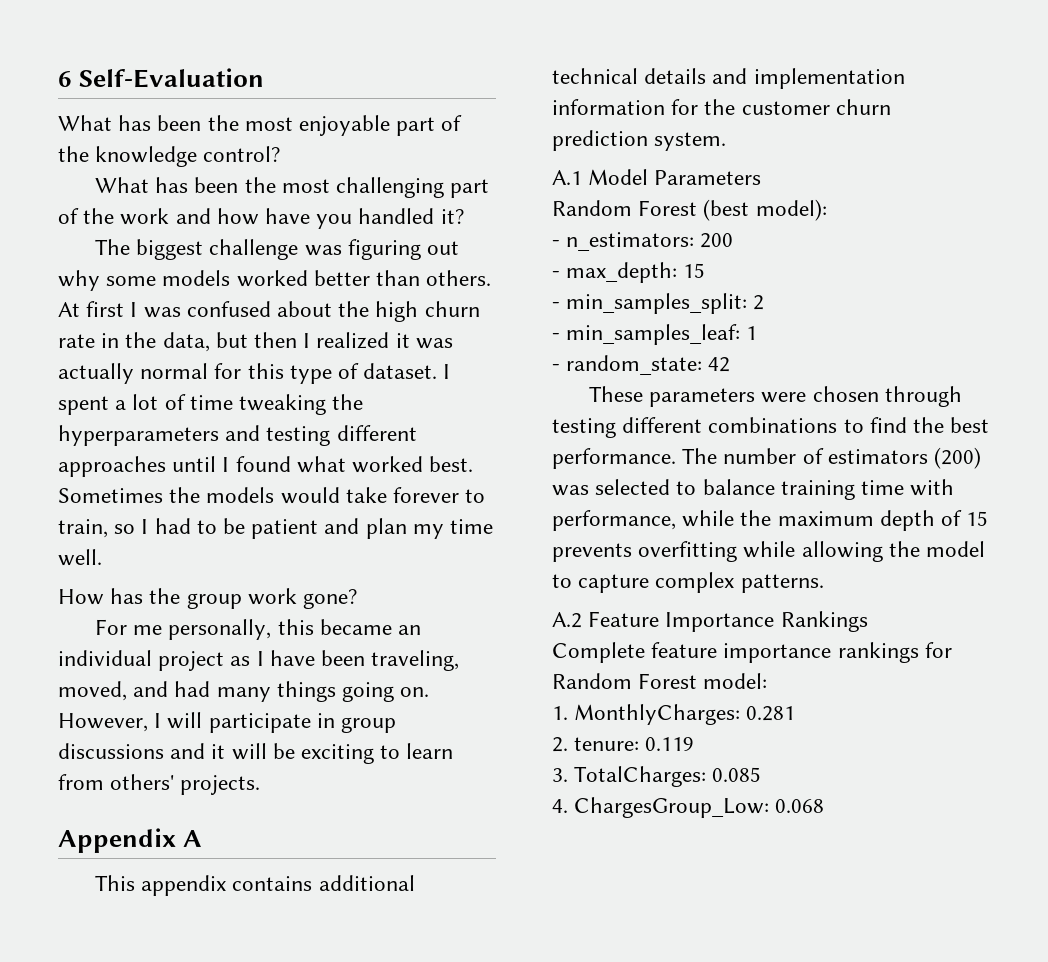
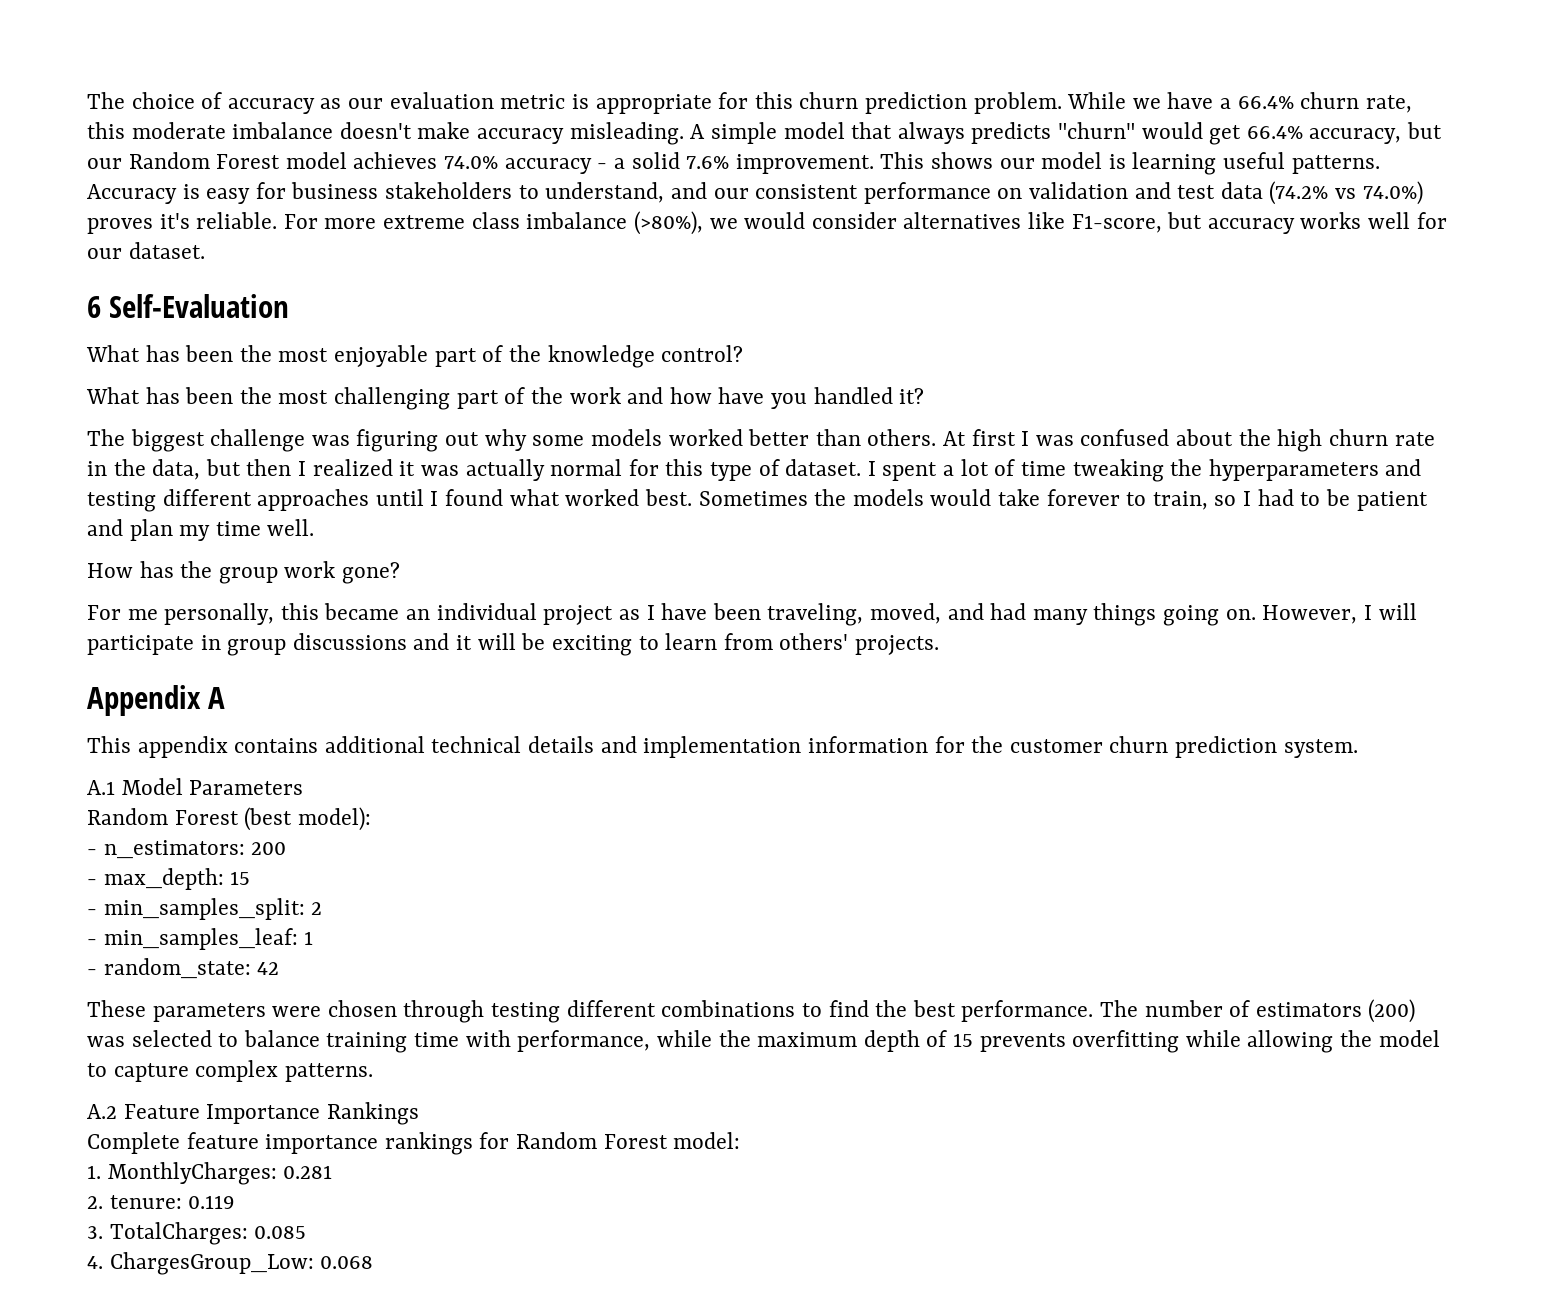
(58, 79) none -> [87,92,1412,114] [87,122,1443,145] [87,152,1380,175] [87,181,1423,205] [87,211,1447,235] [87,242,205,259] The choice of accuracy as our evaluation metric is appropriate for this churn prediction problem. While we have a 66.4% churn rate, this moderate imbalance doesn't make accuracy misleading. A simple model that always predicts "churn" would get 66.4% accuracy, but our Random Forest model achieves 74.0% accuracy - a solid 7.6% improvement. This shows our model is learning useful patterns. Accuracy is easy for business stakeholders to understand, and our consistent performance on validation and test data (74.2% vs 74.0%) proves it's reliable. For more extreme class imbalance (>80%), we would consider alternatives like F1-score, but accuracy works well for our dataset. //

